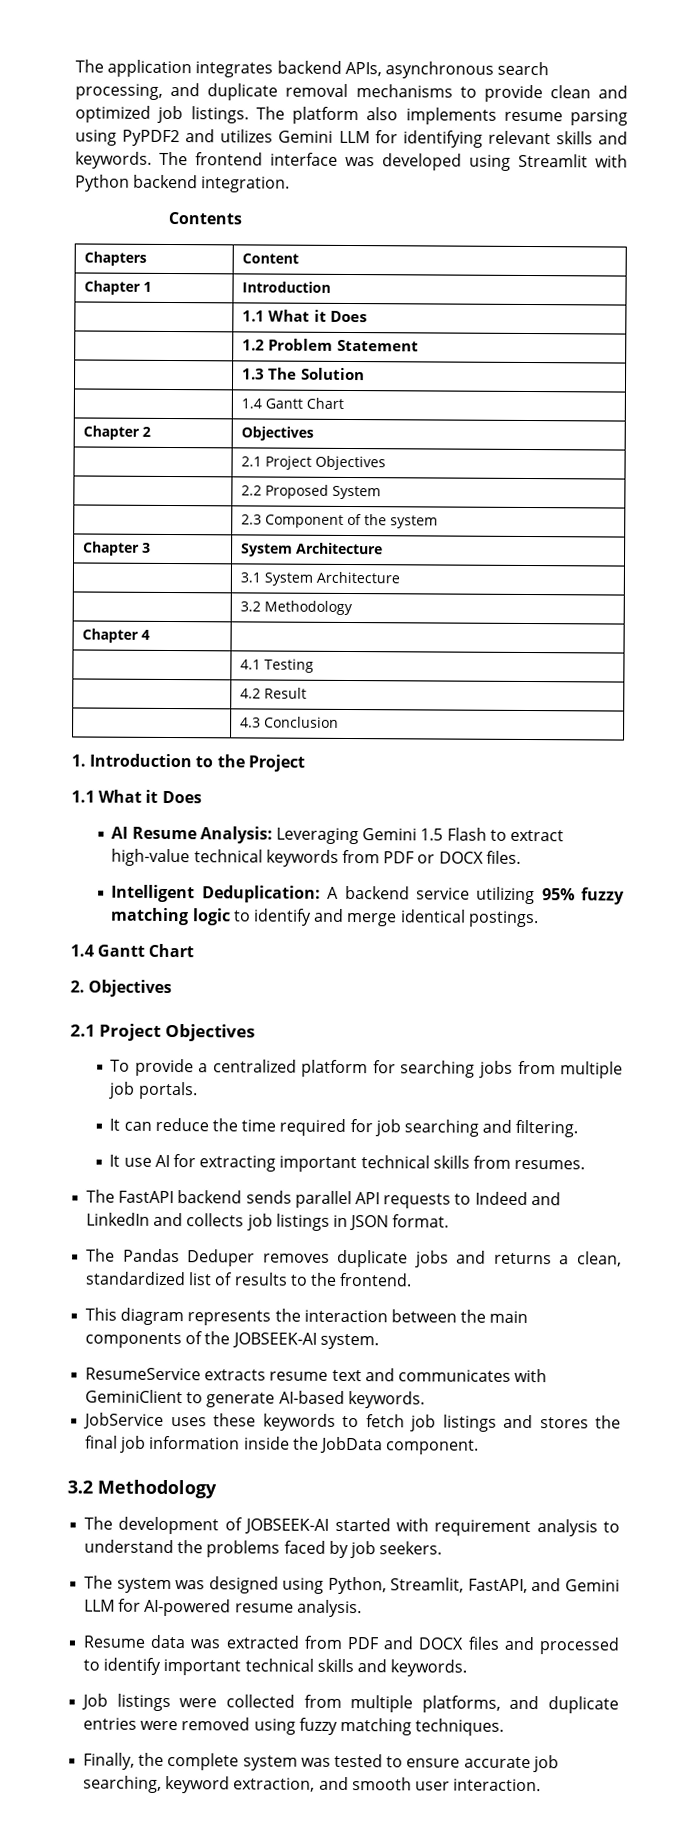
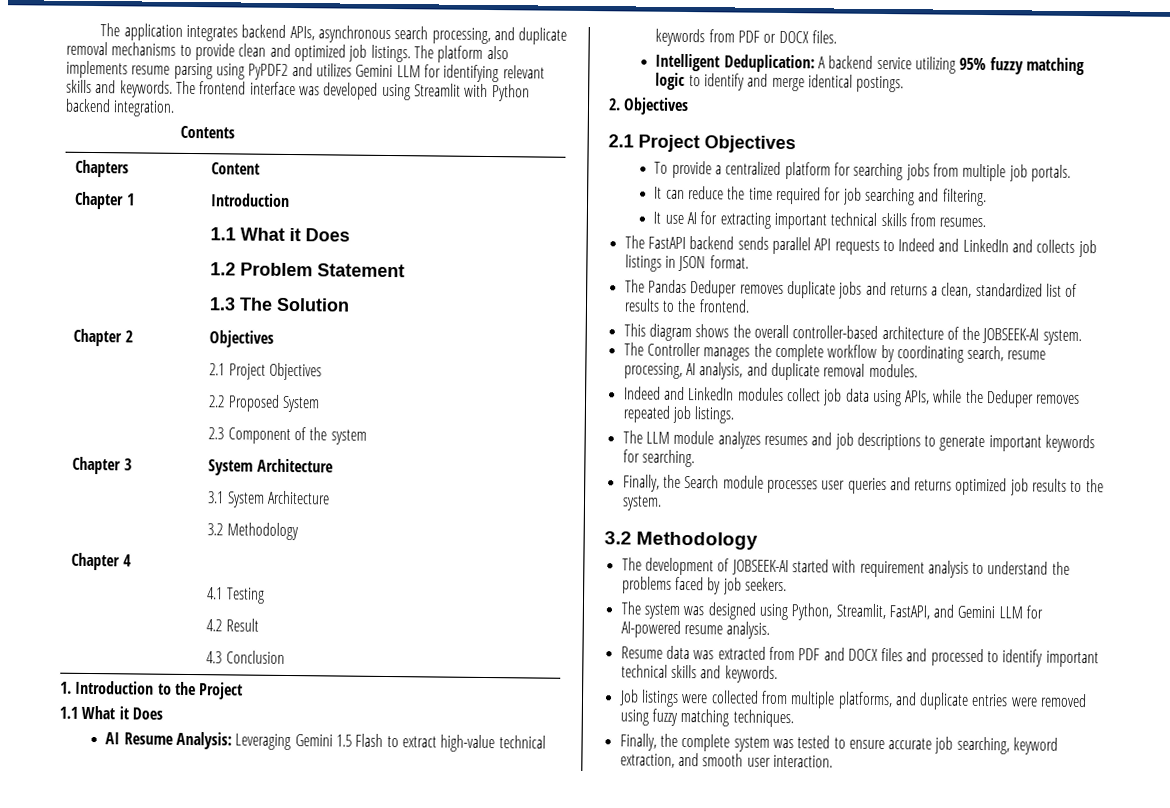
[241,397,345,409] // | 1.4 Gantt Chart -> (351, 304) none
[70,943,195,958] // 1.4 Gantt Chart -> (905, 84) none
[187,1308,529,1326] [85,1331,379,1350] [85,1367,548,1383] [85,1389,425,1409] [83,1412,622,1432] [85,1435,480,1455] represents the interaction between the main components of the JOBSEEK-AI system. // ResumeService extracts resume text and communicates with GeminiClient to generate AI-based keywords. // JobService uses these keywords to fetch job listings and stores the final job information inside the JobData component. -> [695,324,1082,346] [623,342,1047,363] [623,362,918,381] [623,386,1081,408] [622,405,735,424] [622,430,1096,453] [622,449,695,468] [622,474,1104,496] [621,495,662,511] shows the overall controller-based architecture of the JOBSEEK-AI system. // The Controller manages the complete workflow by coordinating search, resume processing, AI analysis, and duplicate removal modules. // Indeed and LinkedIn modules collect job data using APIs, while the Deduper removes repeated job listings. // The LLM module analyzes resumes and job descriptions to generate important keywords for searching. // Finally, the Search module processes user queries and returns optimized job results to the system.

